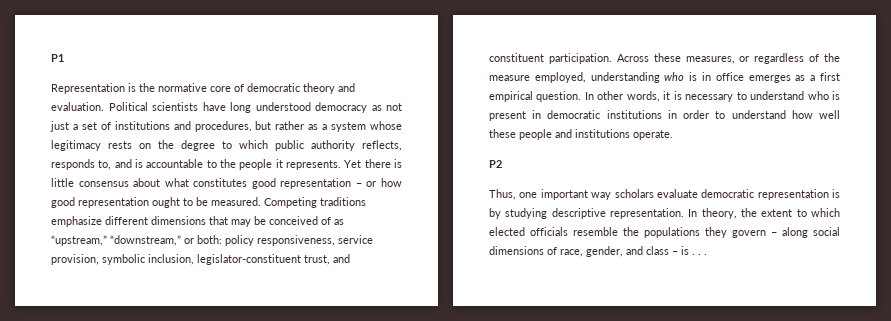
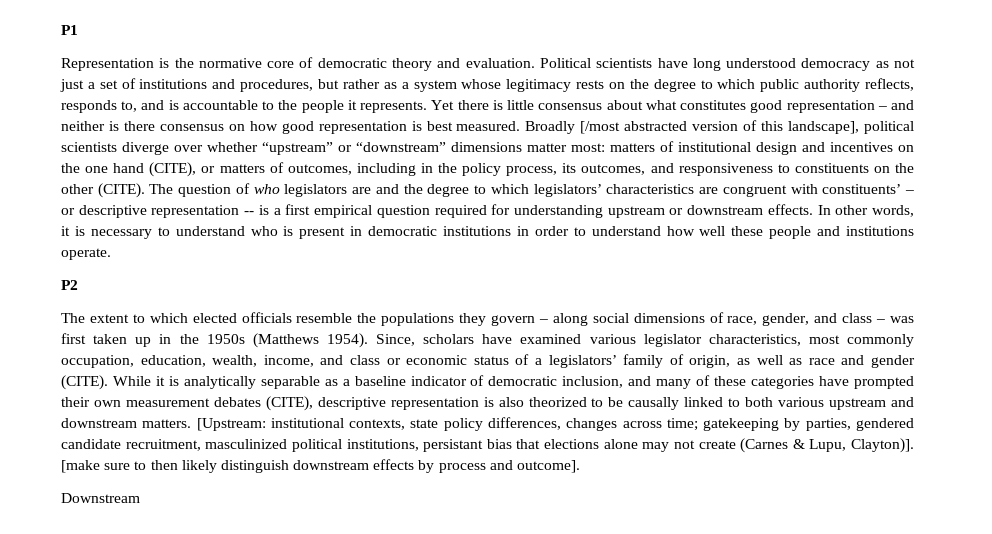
[366,178,402,187] [51,197,366,208] [51,216,344,227] [51,235,373,246] [51,254,350,265] [489,53,840,64] [489,72,840,83] [489,91,582,102] or how good representation ought to be measured. Competing traditions emphasize different dimensions that may be conceived of as “upstream,” “downstream,” or both: policy responsiveness, service provision, symbolic inclusion, legislator-constituent trust, and constituent participation. Across these measures, or regardless of the measure employed, understanding who is in office emerges as a first empirical question. -> [890,100,914,110] [61,120,915,134] [61,141,914,155] [61,162,915,177] [61,183,914,198] [61,204,813,218] and neither is there consensus on how good representation is best measured. Broadly [/most abstracted version of this landscape], political scientists diverge over whether “upstream” or “downstream” dimensions matter most: matters of institutional design and incentives on the one hand (CITE), or matters of outcomes, including in the policy process, its outcomes, and responsiveness to constituents on the other (CITE). The question of who legislators are and the degree to which legislators’ characteristics are congruent with constituents’ – or descriptive representation -- is a first empirical question required for understanding upstream or downstream effects.
[489,189,840,200] [489,208,757,219] Thus, one important way scholars evaluate democratic representation is by studying descriptive representation. In theory, the -> [61,313,85,323] The
[681,246,707,255] is . . . -> [890,316,915,323] [61,333,914,348] [61,354,916,368] [61,375,914,390] [61,396,915,411] [61,417,915,431] [61,438,914,453] [61,459,581,473] [61,493,140,503] was first taken up in the 1950s (Matthews 1954). Since, scholars have examined various legislator characteristics, most commonly occupation, education, wealth, income, and class or economic status of a legislators’ family of origin, as well as race and gender (CITE). While it is analytically separable as a baseline indicator of democratic inclusion, and many of these categories have prompted their own measurement debates (CITE), descriptive representation is also theorized to be causally linked to both various upstream and downstream matters. [Upstream: institutional contexts, state policy differences, changes across time; gatekeeping by parties, gendered candidate recruitment, masculinized political institutions, persistant bias that elections alone may not create (Carnes & Lupu, Clayton)]. [make sure to then likely distinguish downstream effects by process and outcome]. // Downstream

